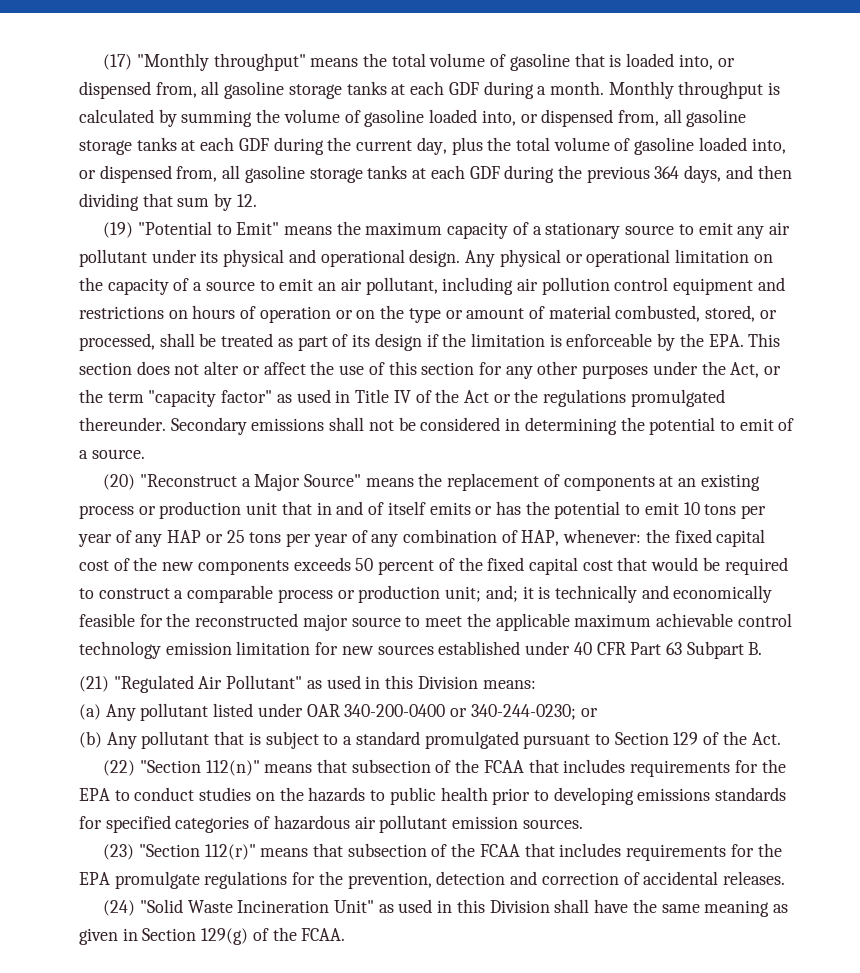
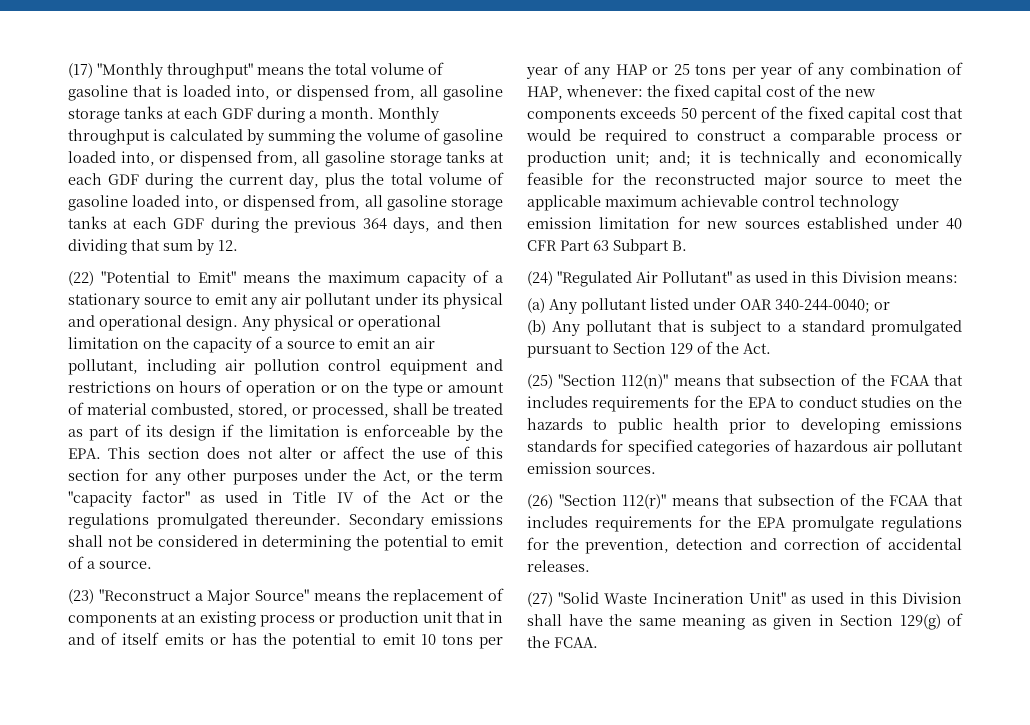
[103,222,134,238] (19) -> [68,271,94,286] (22)
[103,474,136,490] (20) -> [68,589,94,604] (23)
[79,676,109,692] (21) -> [527,271,553,286] (24)
[344,704,576,720] 340-200-0400 or 340-244-0230; -> [775,299,870,313] 340-244-0040;
[103,760,136,776] (22) -> [527,374,553,389] (25)
[103,844,135,860] (23) -> [527,494,553,509] (26)
[103,900,136,916] (24) -> [527,592,553,607] (27)

